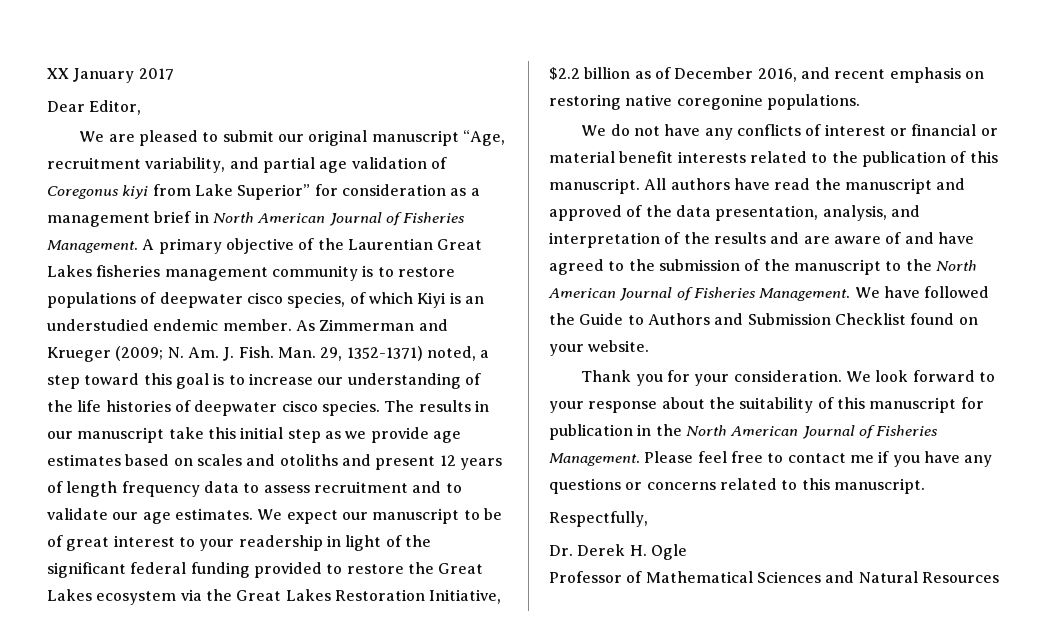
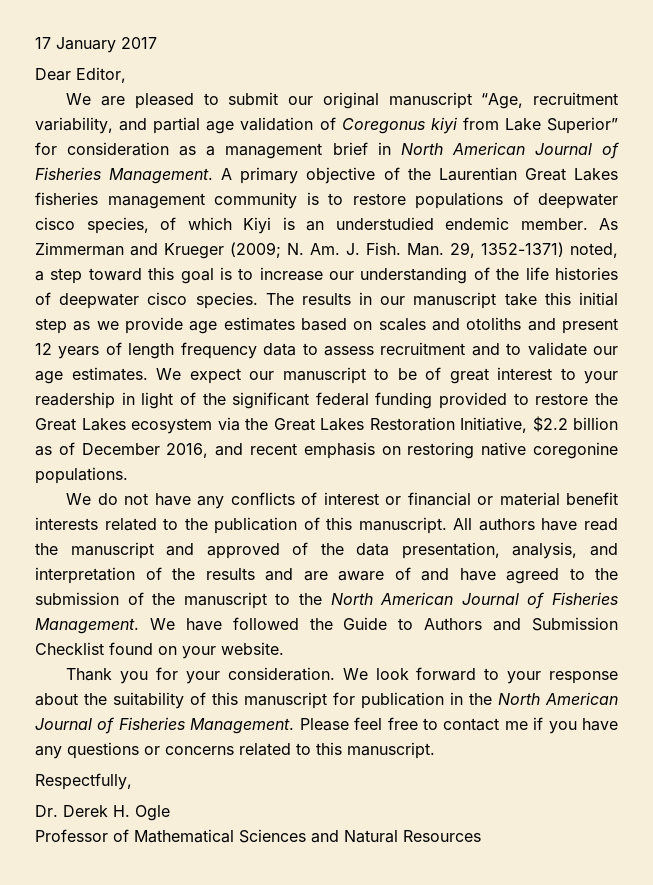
[47,68,69,79] XX -> [35,37,51,49] 17

